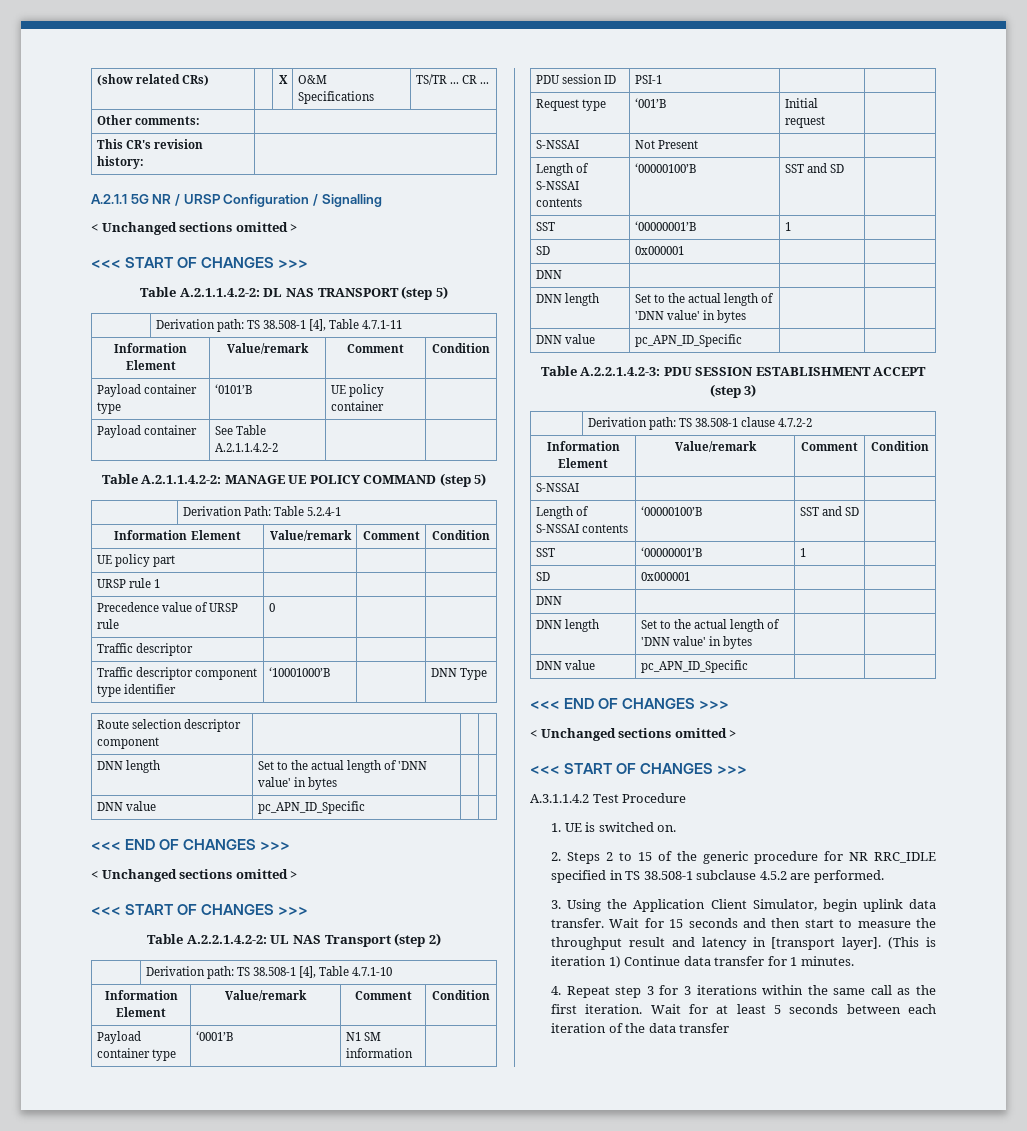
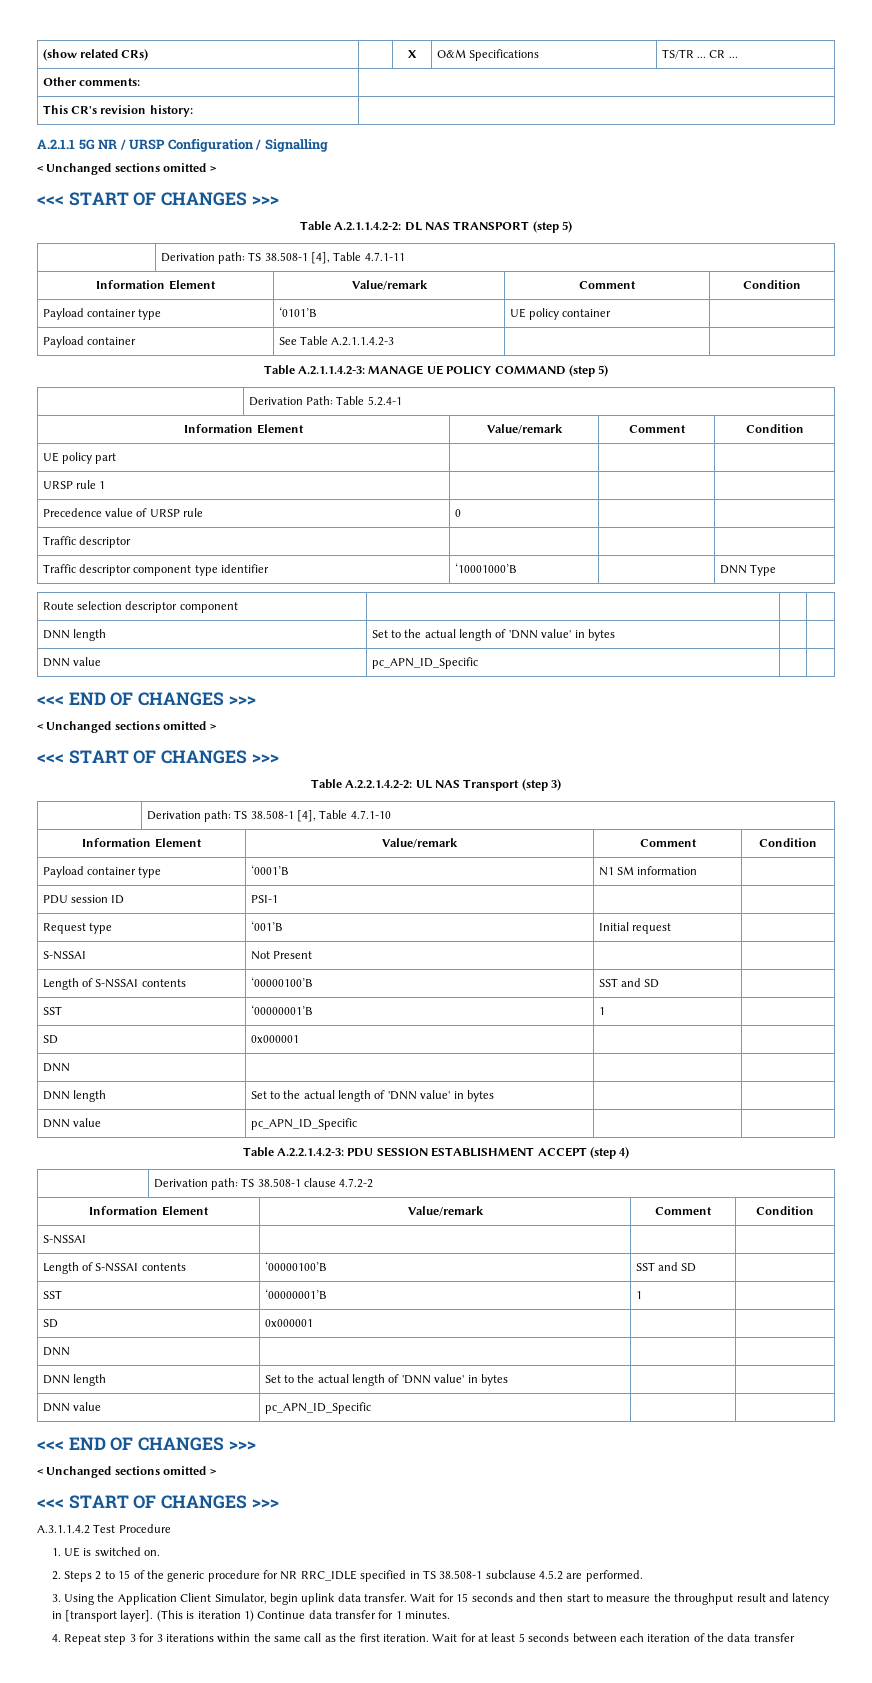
[214,443,278,452] [101,474,222,484] A.2.1.1.4.2-2 | | // Table A.2.1.1.4.2-2: -> [331,337,395,346] [263,365,366,375] A.2.1.1.4.2-3 | | // Table A.2.1.1.4.2-3:
[428,933,441,946] 2) -> [551,779,562,791] 3)
[744,384,757,397] 3) -> [619,1147,630,1159] 4)

